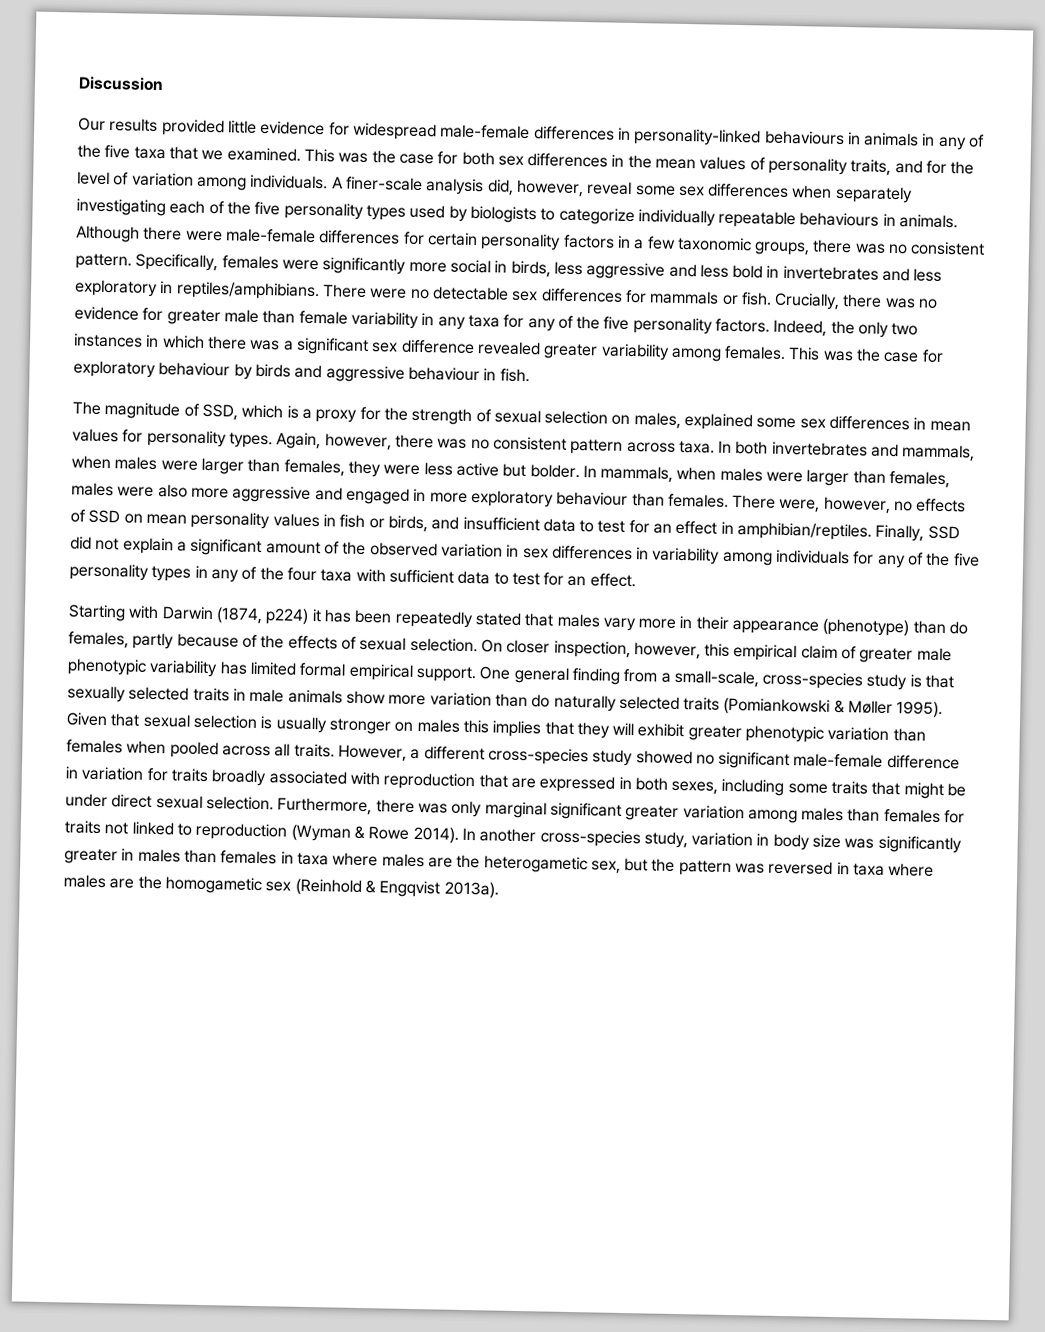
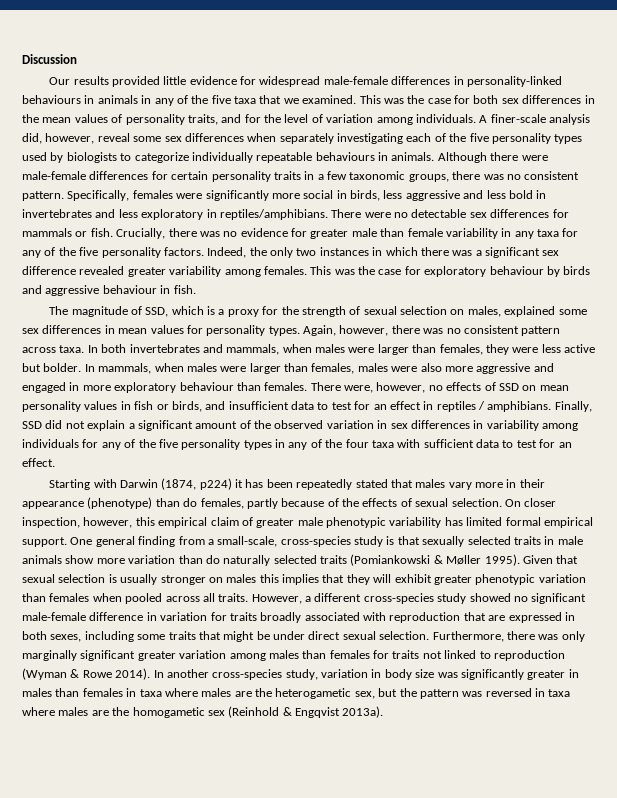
[562,234,615,249] factors -> [273,171,301,180] traits
[737,522,873,541] amphibian/reptiles. -> [436,401,552,412] reptiles / amphibians.
[484,801,547,819] marginal -> [22,650,77,661] marginally

